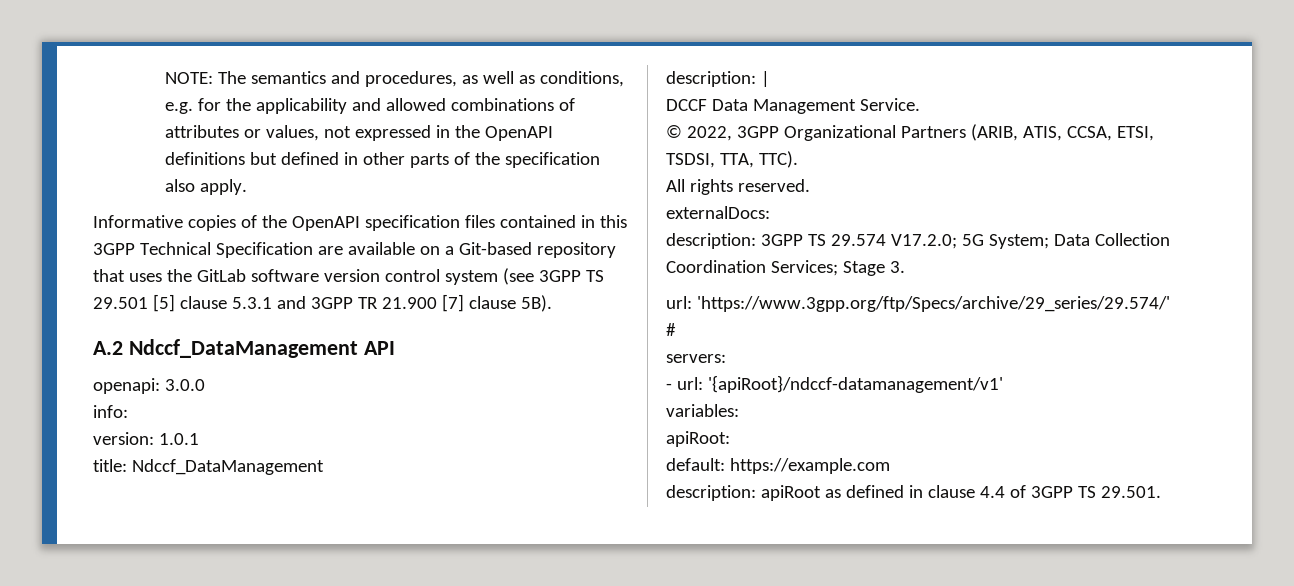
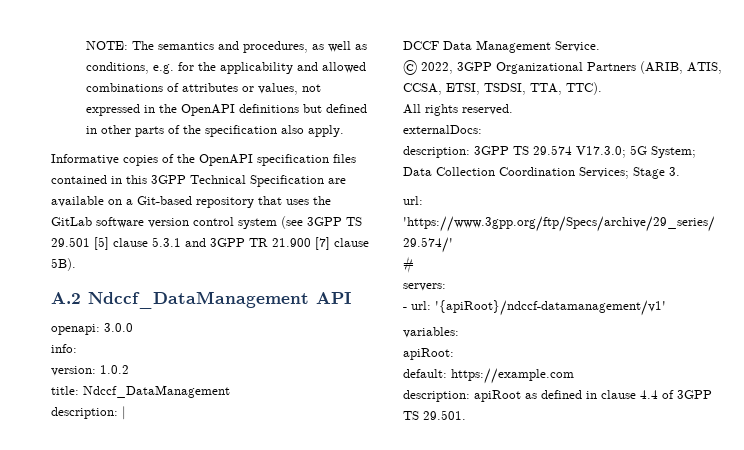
[158,433,199,445] 1.0.1 -> [100,365,129,374] 1.0.2
[890,234,957,249] V17.2.0; -> [576,146,626,158] V17.3.0;

